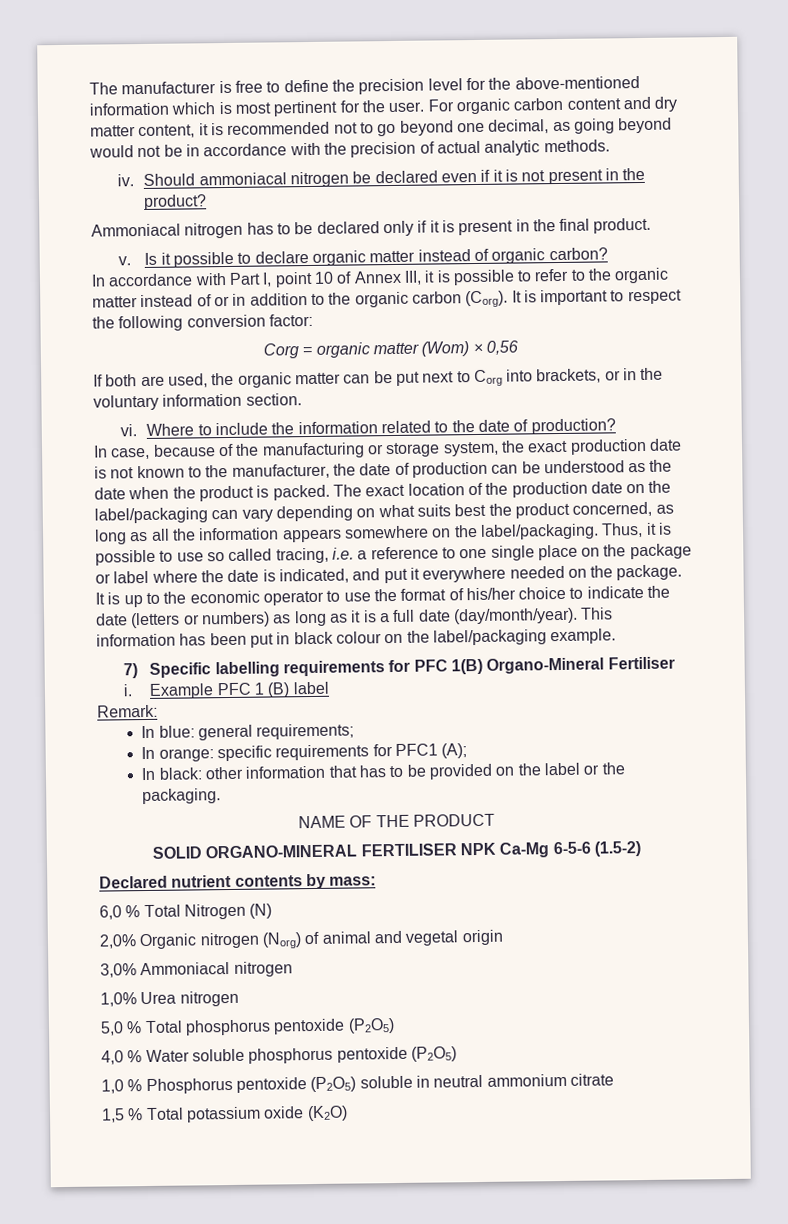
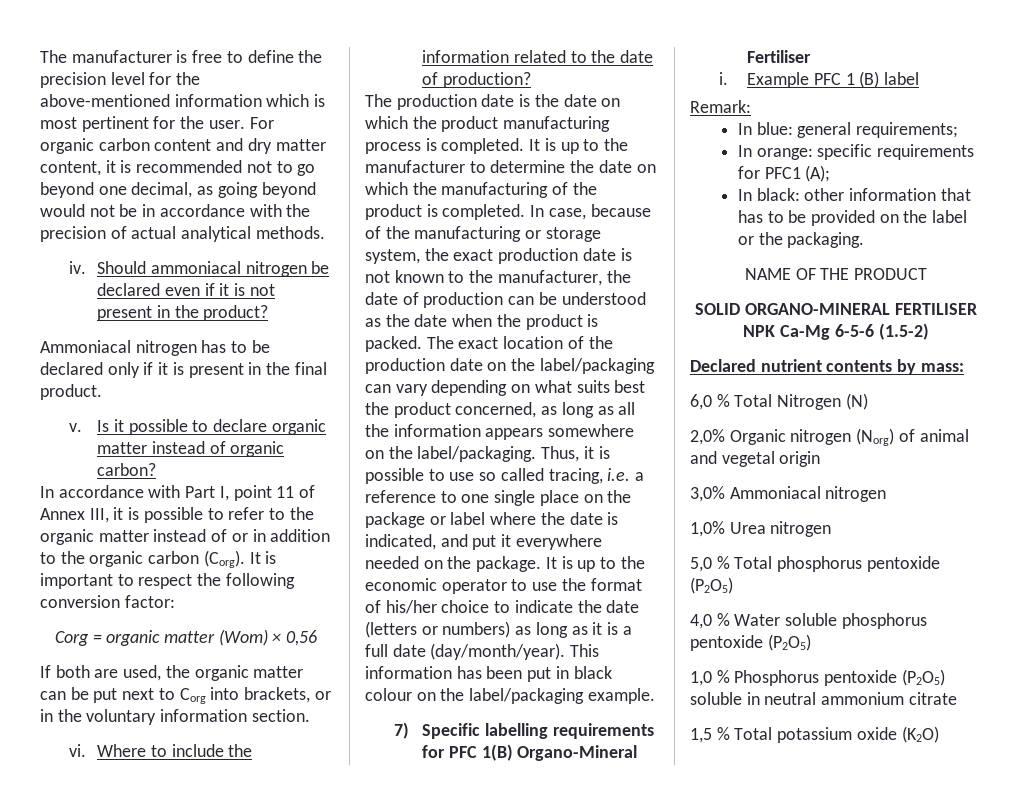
[484,140,541,156] analytic -> [181,226,252,242] analytical
[313,271,334,284] 10 -> [276,486,295,498] 11
(616, 426) none -> [365,94,621,110] [365,116,611,132] [365,138,629,154] [365,160,656,173] [365,182,597,198] [365,204,526,220] The production date is the date on which the product manufacturing process is completed. It is up to the manufacturer to determine the date on which the manufacturing of the product is completed.

